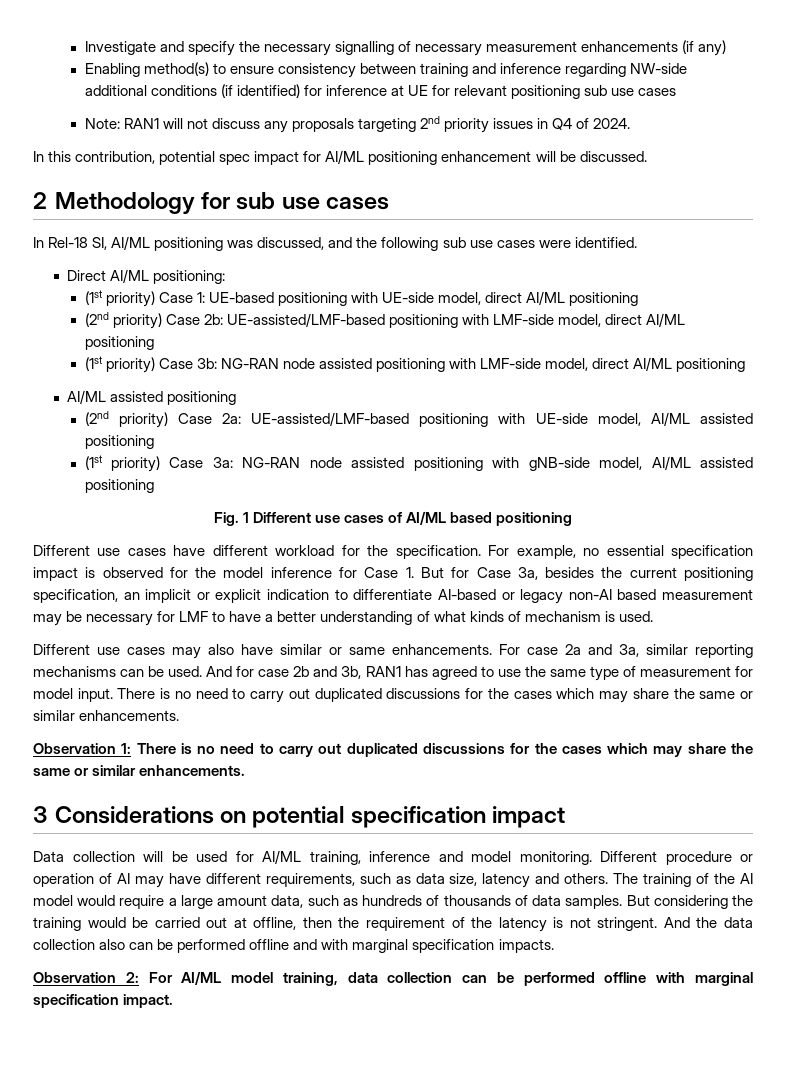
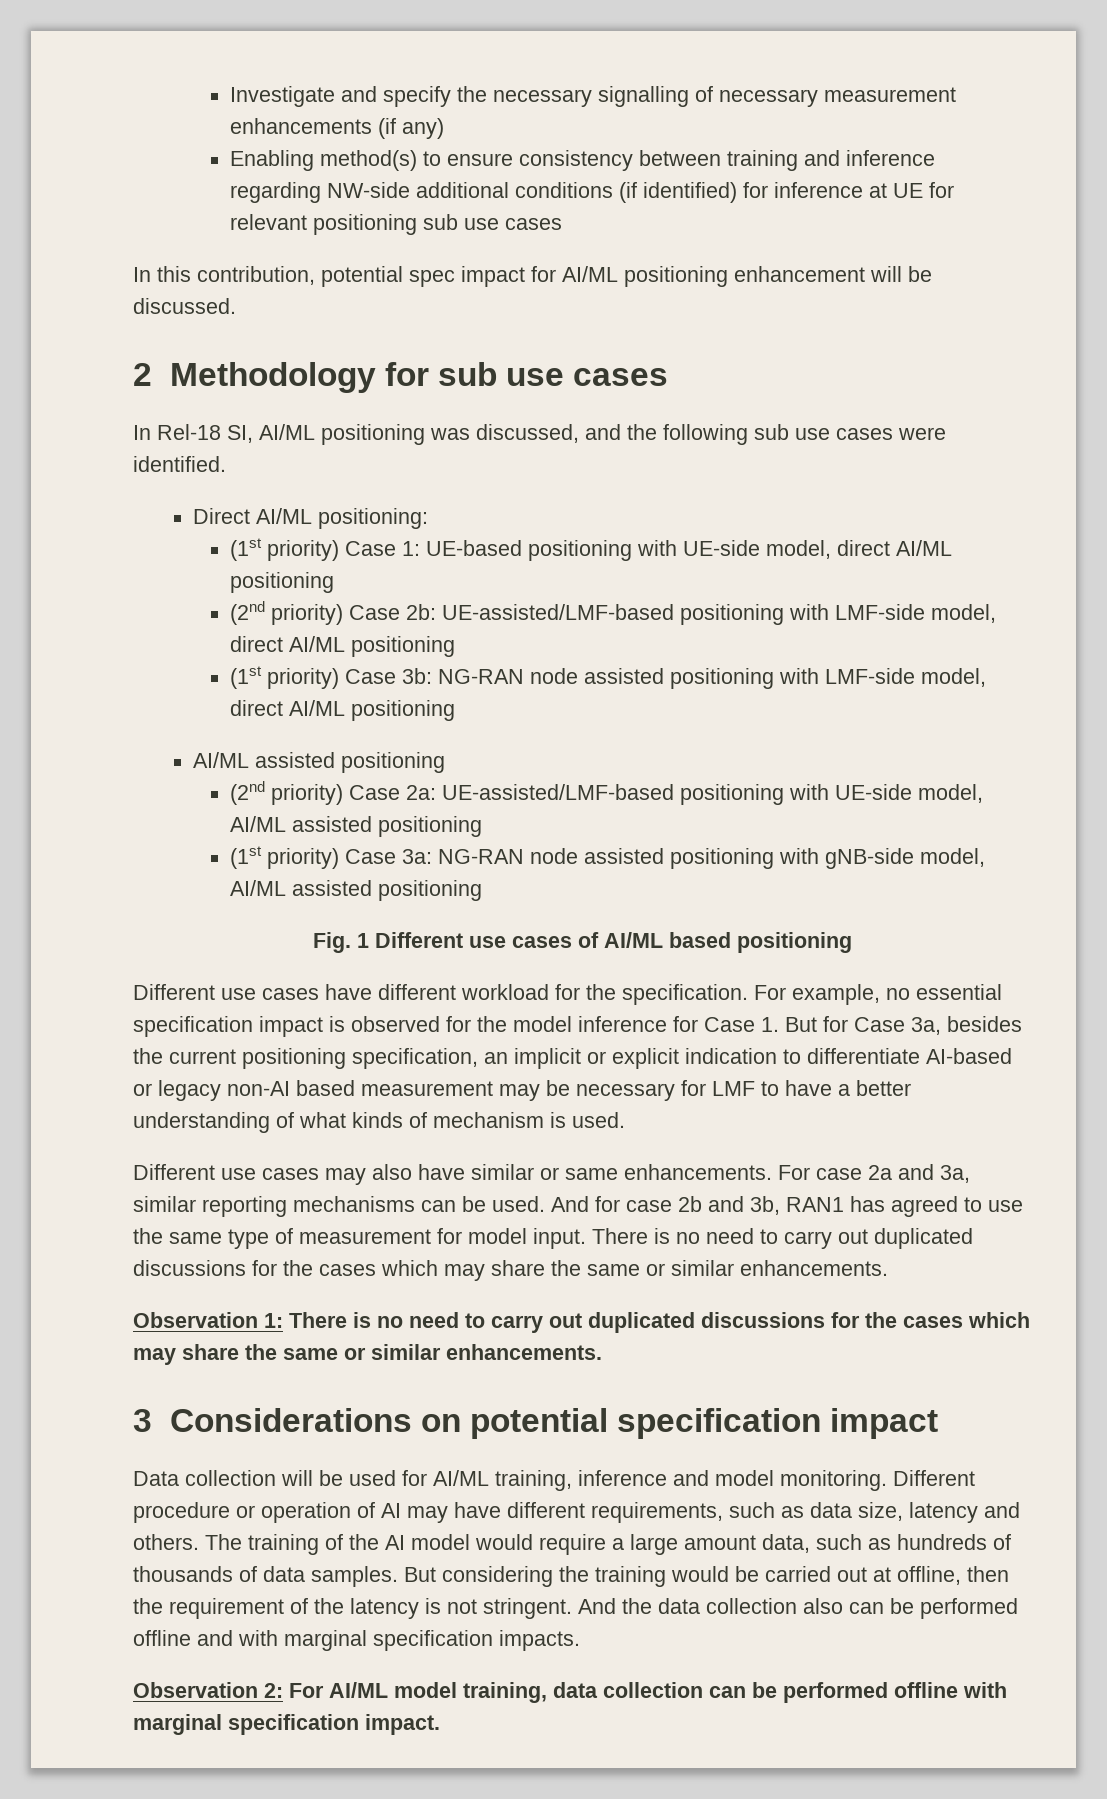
[84,116,631,133] // Note: RAN1 will not discuss any proposals targeting 2nd priority issues in Q4 of 2024. -> (563, 224) none

